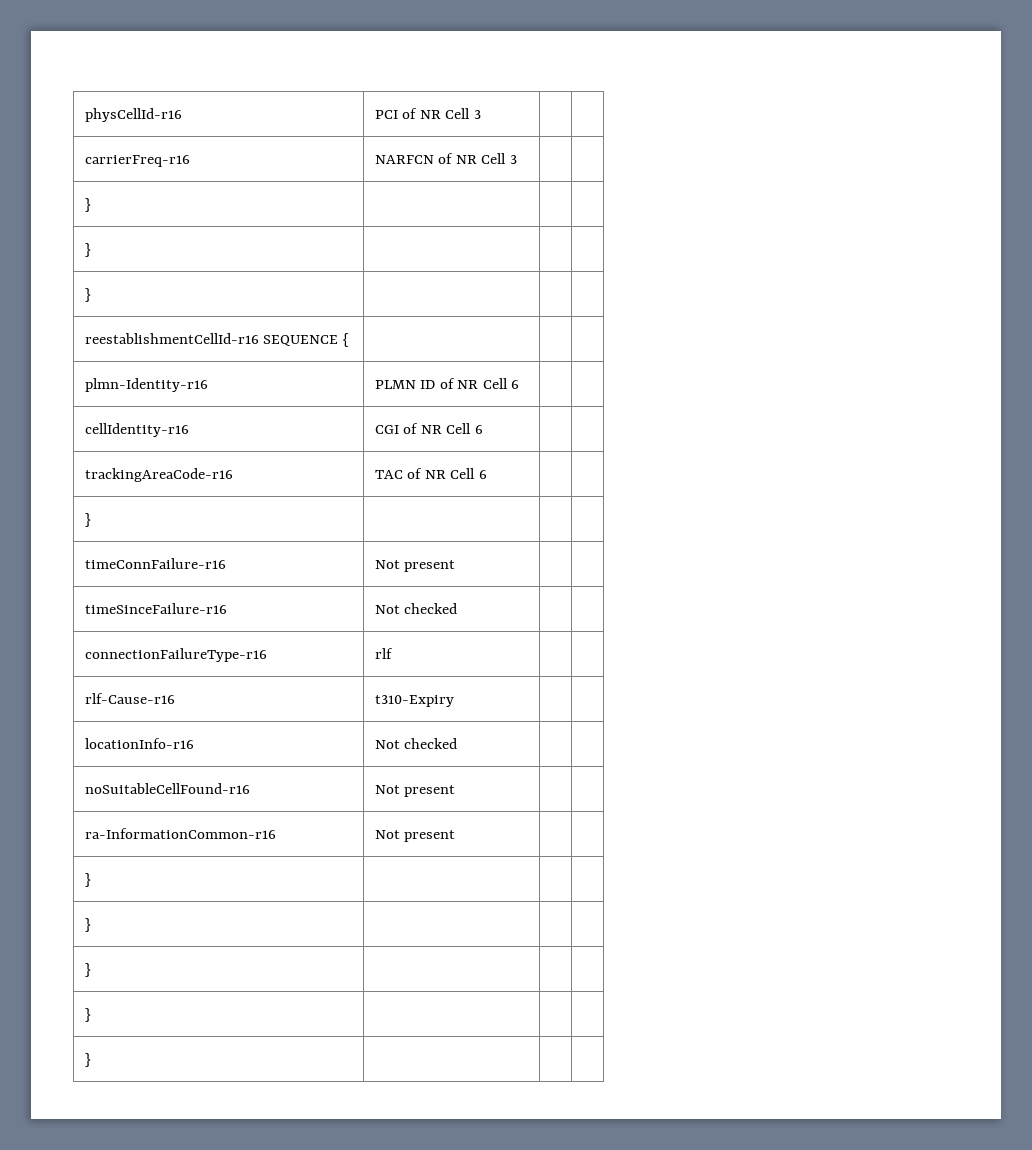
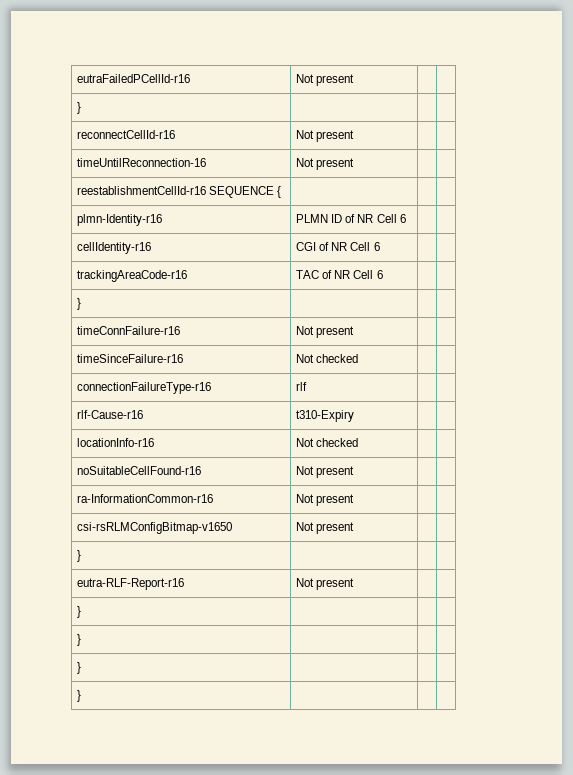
[84,108,182,122] [374,108,481,119] [84,155,190,167] [374,153,517,164] [84,198,91,212] [84,243,91,257] [84,288,91,302] physCellId-r16 | PCI of NR Cell 3 | | // carrierFreq-r16 | NARFCN of NR Cell 3 | | // } | | | // } | | | // } | -> [77,74,191,83] [296,74,355,86] [77,102,82,114] [77,130,176,139] [296,130,355,142] [77,158,207,167] [296,158,355,170] eutraFailedPCellId-r16 | Not present | | // } | | | // reconnectCellId-r16 | Not present | | // timeUntilReconnection-16 | Not present
[84,873,91,887] } | -> [77,522,233,534] [296,522,355,534] [77,550,82,562] [77,578,185,590] [296,578,355,590] csi-rsRLMConfigBitmap-v1650 | Not present | | // } | | | // eutra-RLF-Report-r16 | Not present

